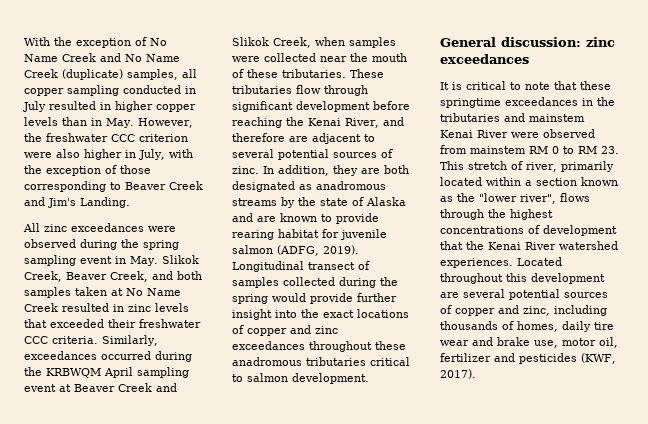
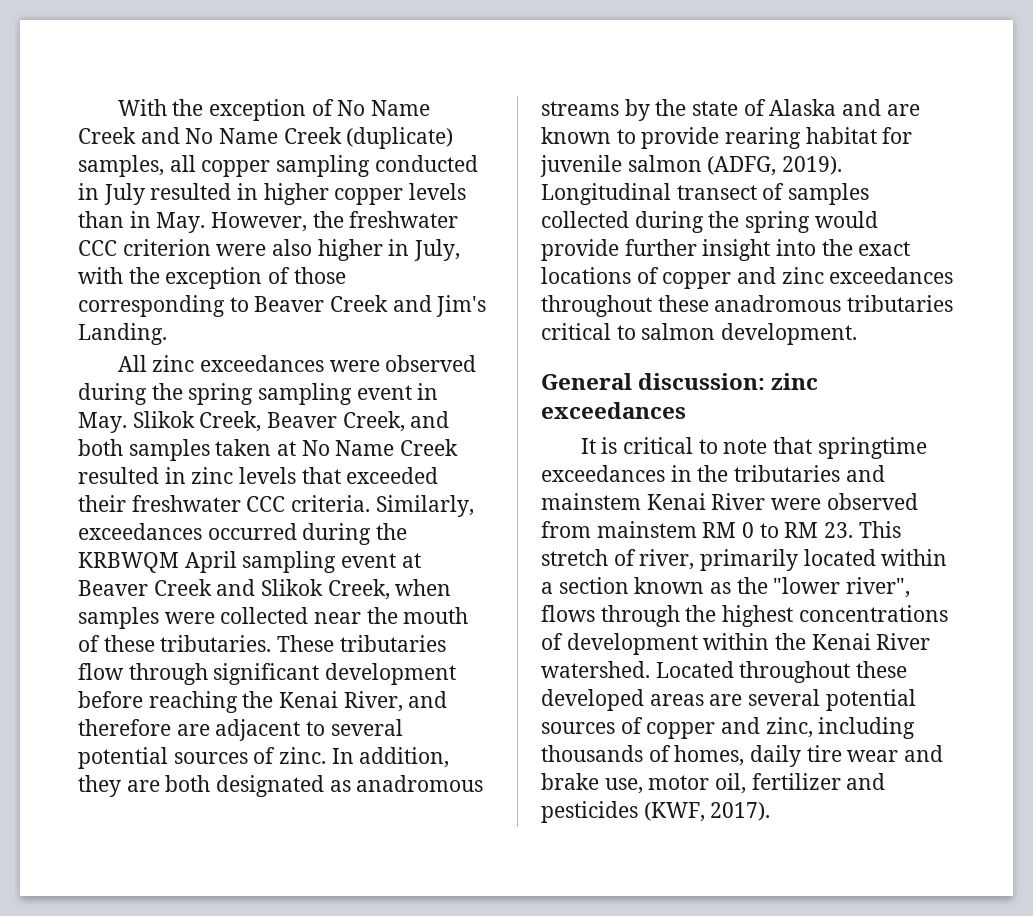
[580,81,611,90] these -> (813, 445) none
[440,241,463,250] that -> [703,633,770,650] within
[559,241,618,250] [440,257,562,268] [440,273,605,284] watershed experiences. Located throughout this development -> [541,661,908,683] [541,689,704,711] watershed. Located throughout these developed areas

